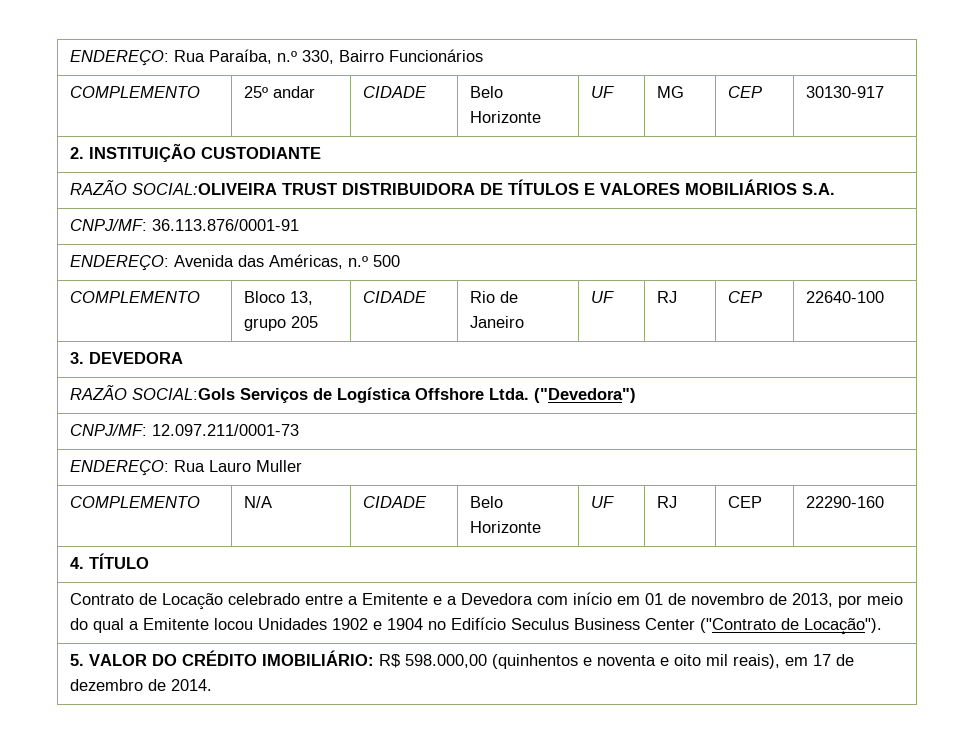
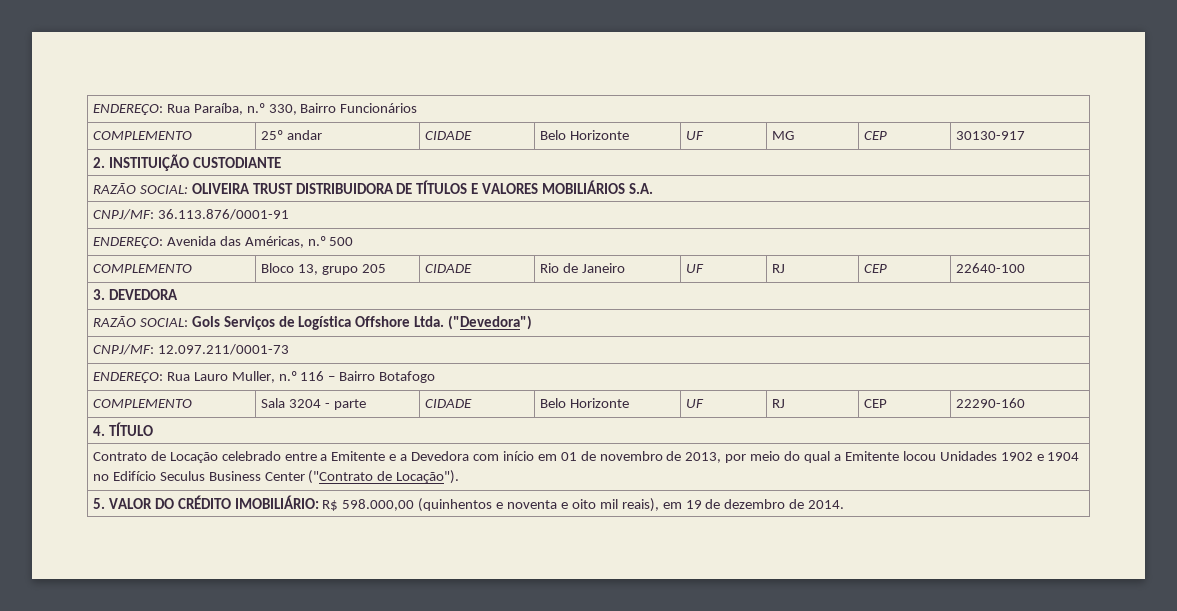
[131,183,277,195] SOCIAL:OLIVEIRA -> [139,183,250,194] SOCIAL: OLIVEIRA
[131,388,235,400] SOCIAL:Gols -> [139,316,220,327] SOCIAL: Gols
[255,460,302,472] [69,496,200,508] [243,496,272,508] Muller // COMPLEMENTO | N/A -> [231,371,436,383] [92,399,192,408] [260,398,366,410] Muller, n.º 116 – Bairro Botafogo // COMPLEMENTO | Sala 3204 - parte
[812,654,831,666] 17 -> [685,500,702,509] 19

